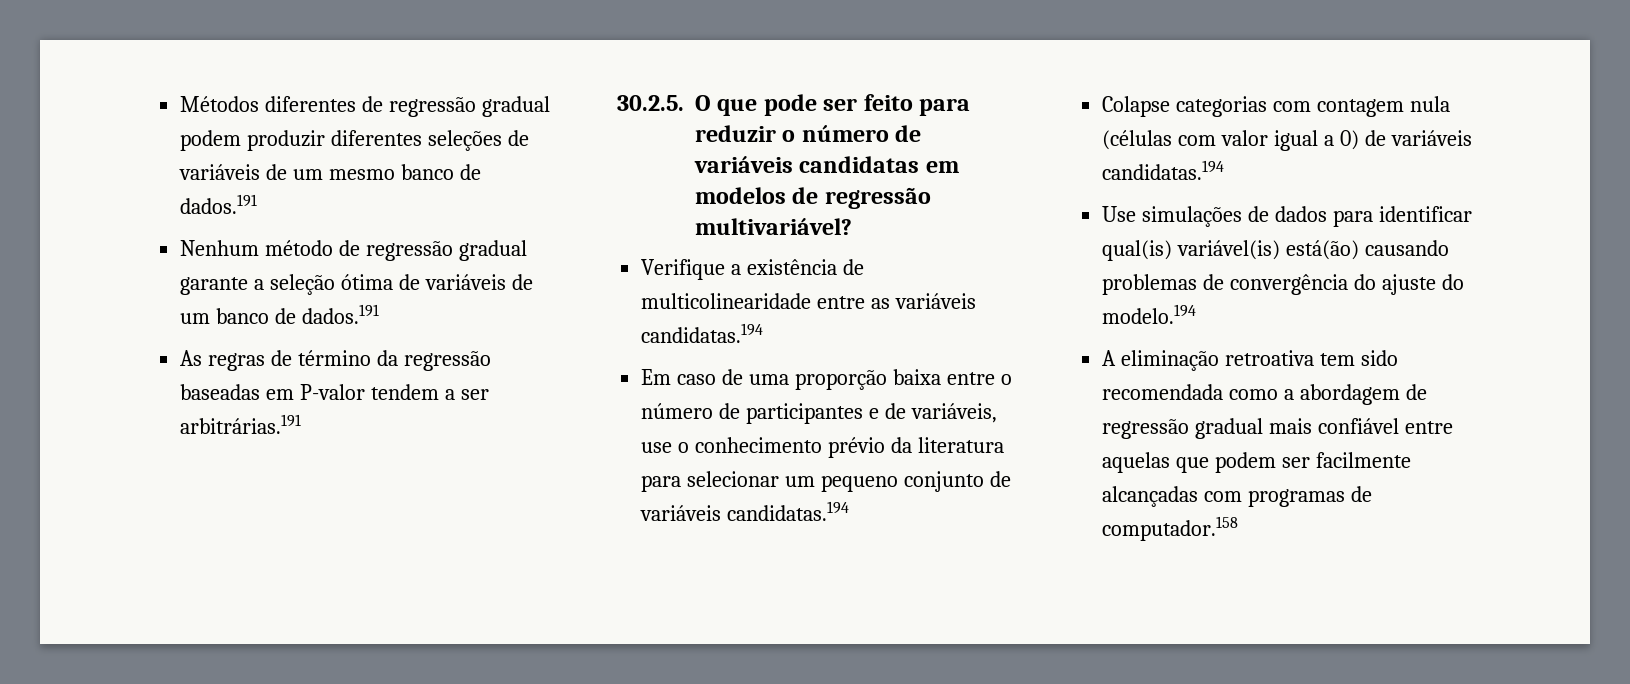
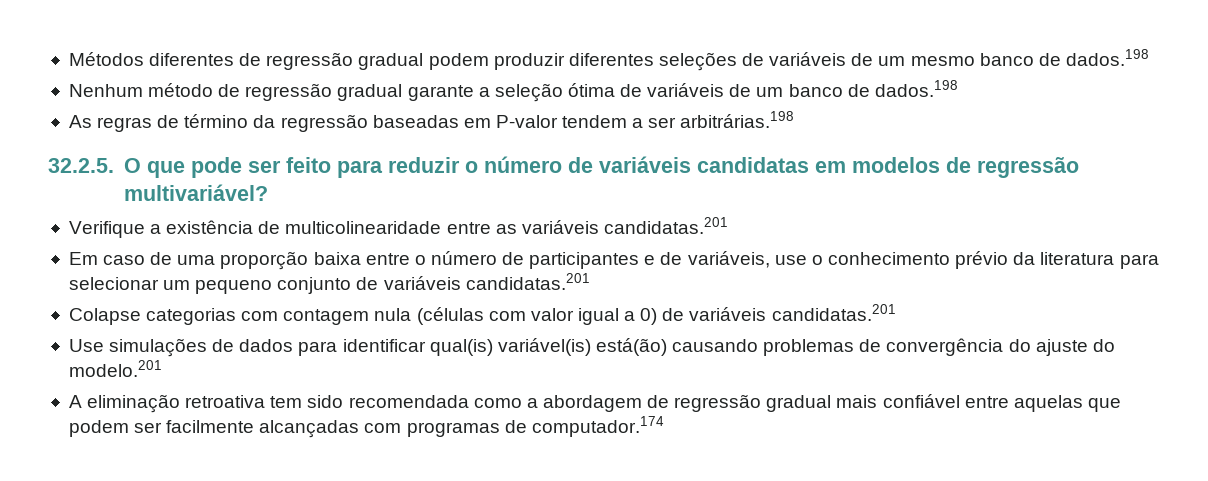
[180,194,258,214] dados.191 -> [1065,49,1149,66] dados.198
[302,304,380,324] dados.191 -> [874,80,958,97] dados.198
[180,414,302,434] [617,95,684,111] arbitrárias.191 // 30.2.5. -> [680,111,795,128] [48,158,114,173] arbitrárias.198 // 32.2.5.
[641,323,764,343] candidatas.194 -> [603,217,728,234] candidatas.201
[727,501,850,521] candidatas.194 -> [465,273,590,290] candidatas.201
[1102,160,1225,180] candidatas.194 -> [771,304,896,321] candidatas.201
[1102,304,1197,324] modelo.194 -> [68,360,162,377] modelo.201
[1102,516,1239,541] computador.158 -> [531,416,664,437] computador.174

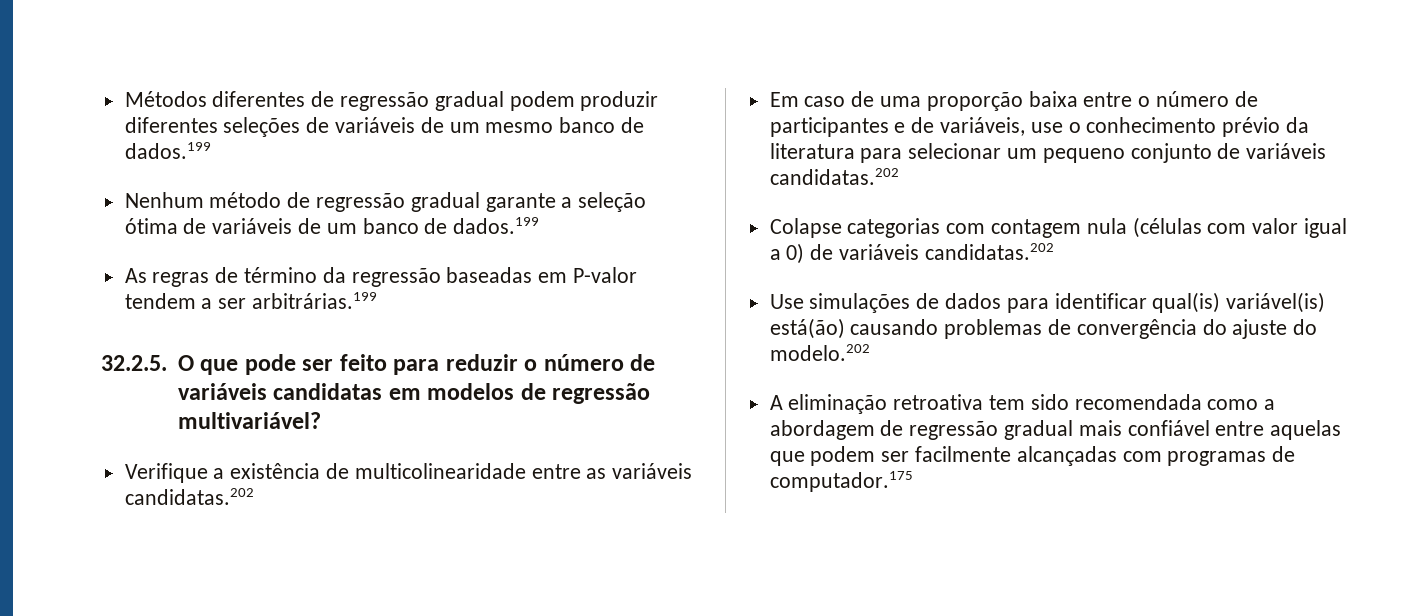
[1065,49,1149,66] dados.198 -> [124,142,211,159] dados.199
[874,80,958,97] dados.198 -> [453,217,540,234] dados.199
[680,111,795,128] arbitrárias.198 -> [252,292,378,309] arbitrárias.199
[603,217,728,234] candidatas.201 -> [124,488,254,505] candidatas.202
[465,273,590,290] candidatas.201 -> [769,168,899,185] candidatas.202
[771,304,896,321] candidatas.201 -> [924,243,1054,260] candidatas.202
[68,360,162,377] modelo.201 -> [769,344,870,361] modelo.202
[531,416,664,437] computador.174 -> [769,471,913,492] computador.175

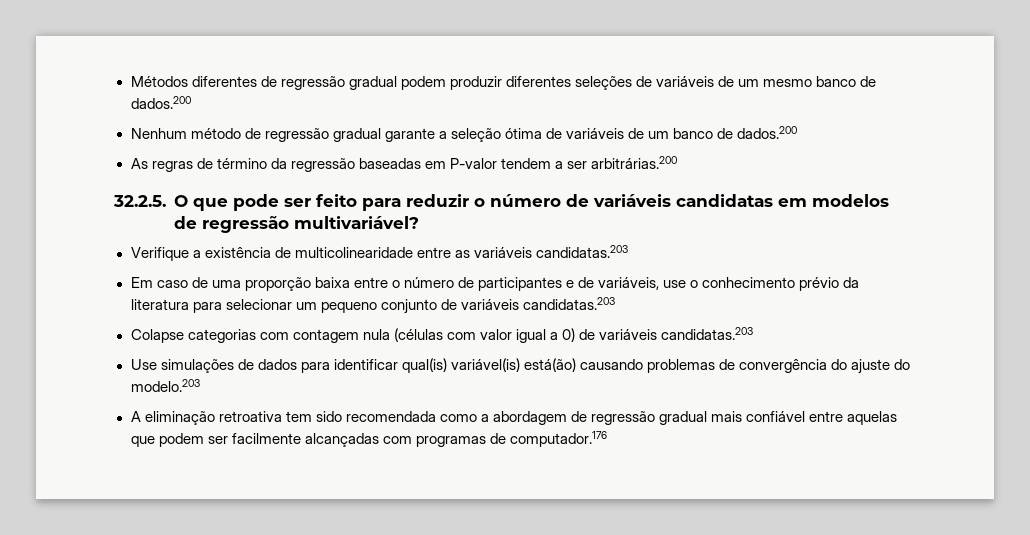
[124,142,211,159] dados.199 -> [130,96,191,109] dados.200
[453,217,540,234] dados.199 -> [737,126,798,139] dados.200
[252,292,378,309] arbitrárias.199 -> [591,156,678,169] arbitrárias.200
[124,488,254,505] candidatas.202 -> [535,245,628,258] candidatas.203
[769,168,899,185] candidatas.202 -> [522,297,615,310] candidatas.203
[924,243,1054,260] candidatas.202 -> [661,327,754,340] candidatas.203
[769,344,870,361] modelo.202 -> [130,379,200,392] modelo.203
[769,471,913,492] computador.175 -> [509,431,607,447] computador.176

